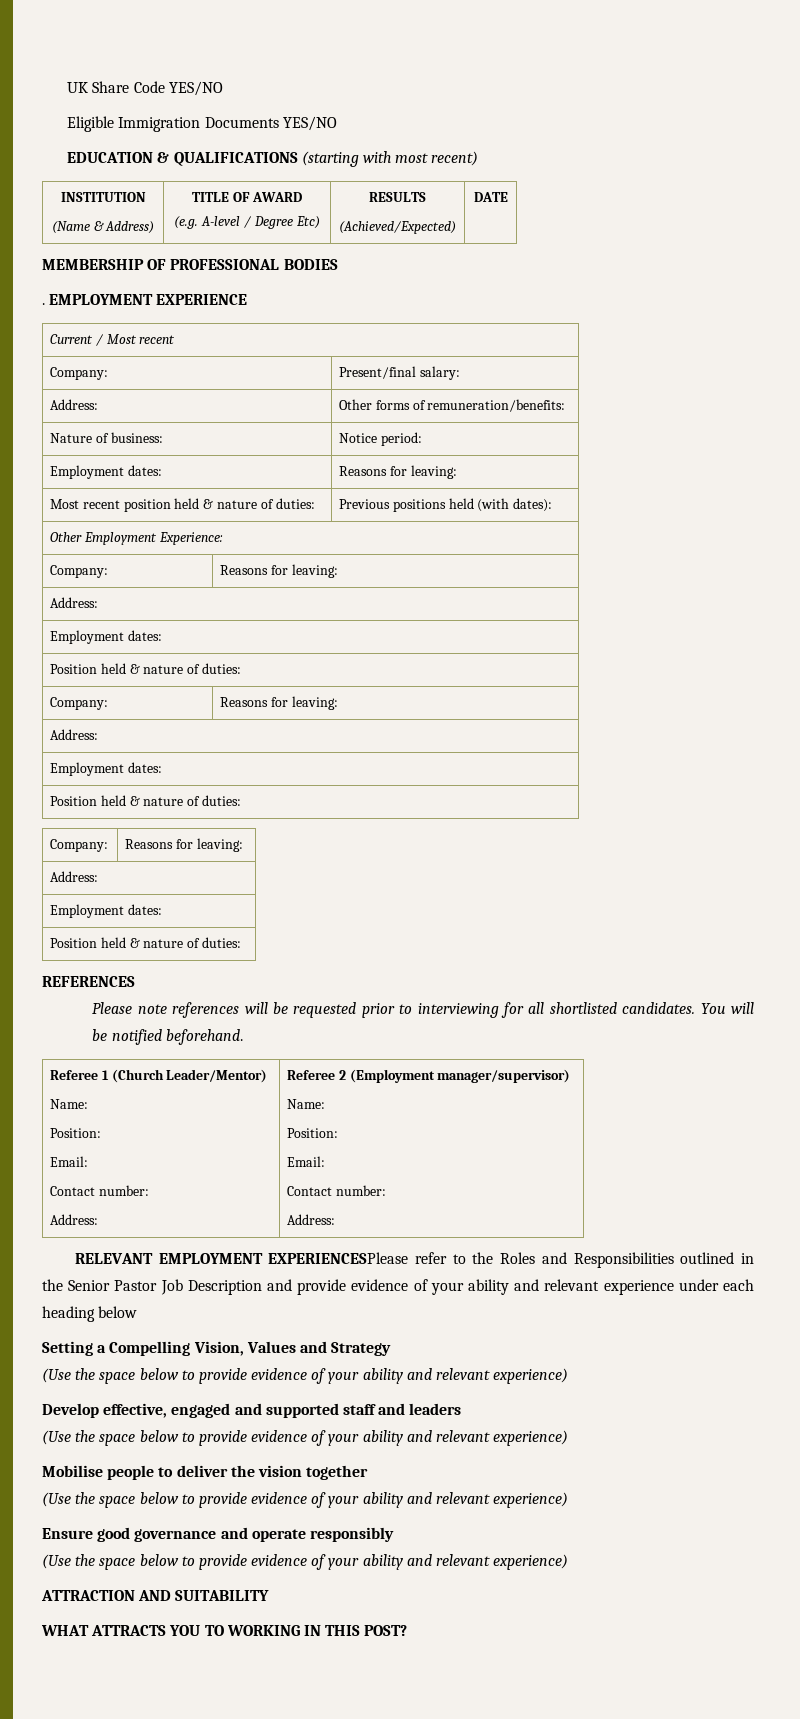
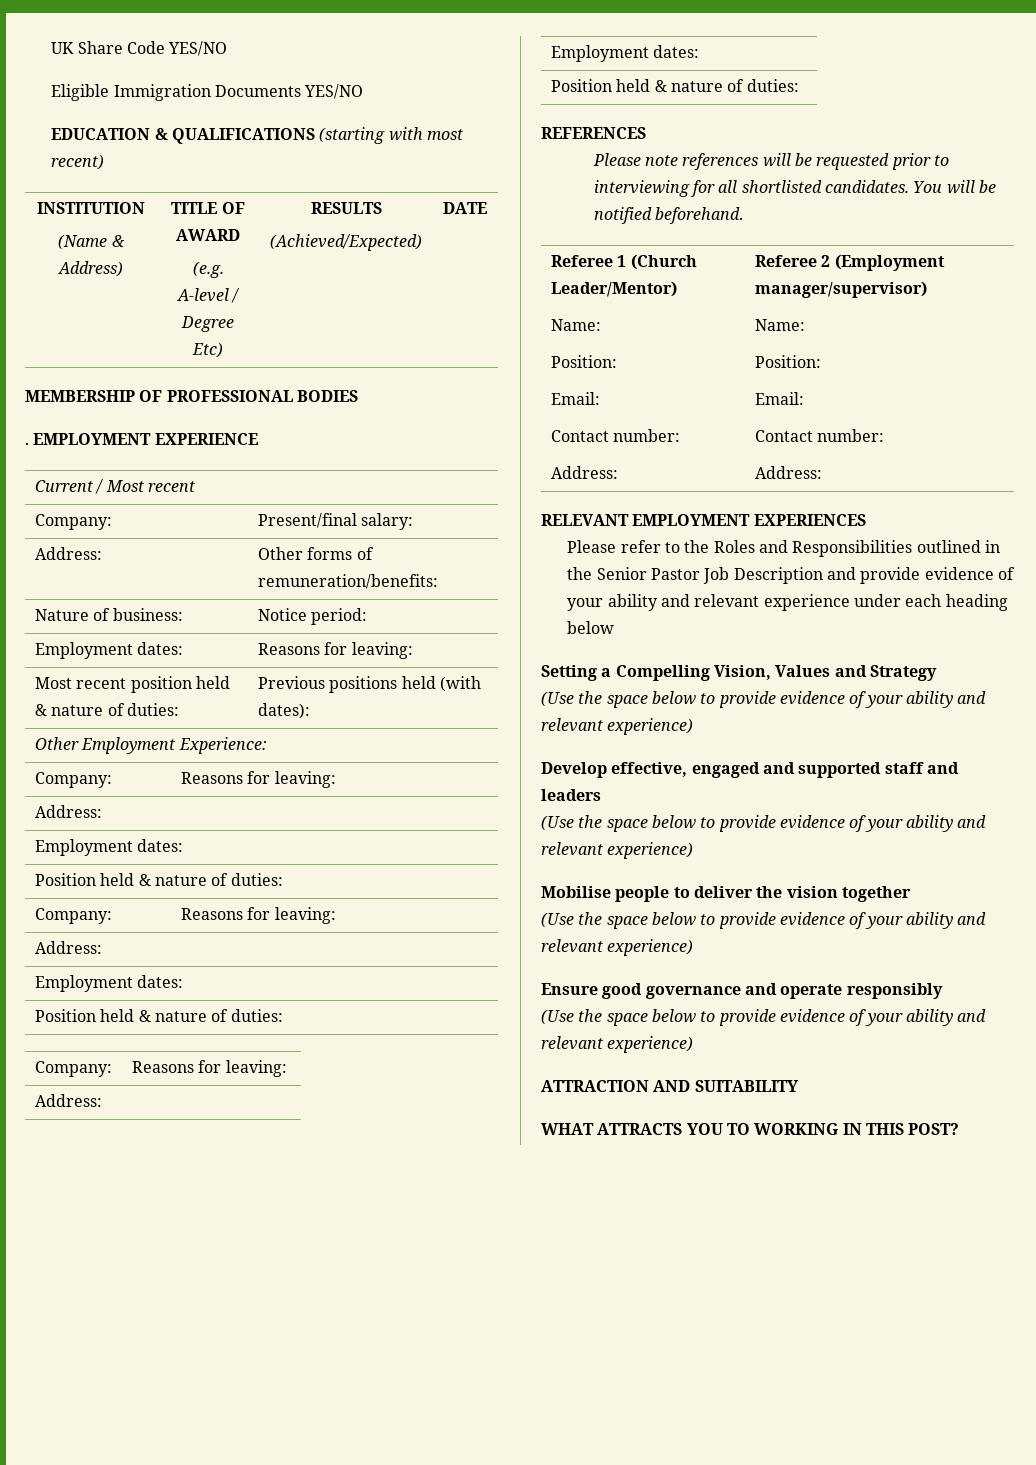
[268,1252,409,1264] EXPERIENCESPlease -> [753,514,866,526] [567,540,617,553] EXPERIENCES // Please

